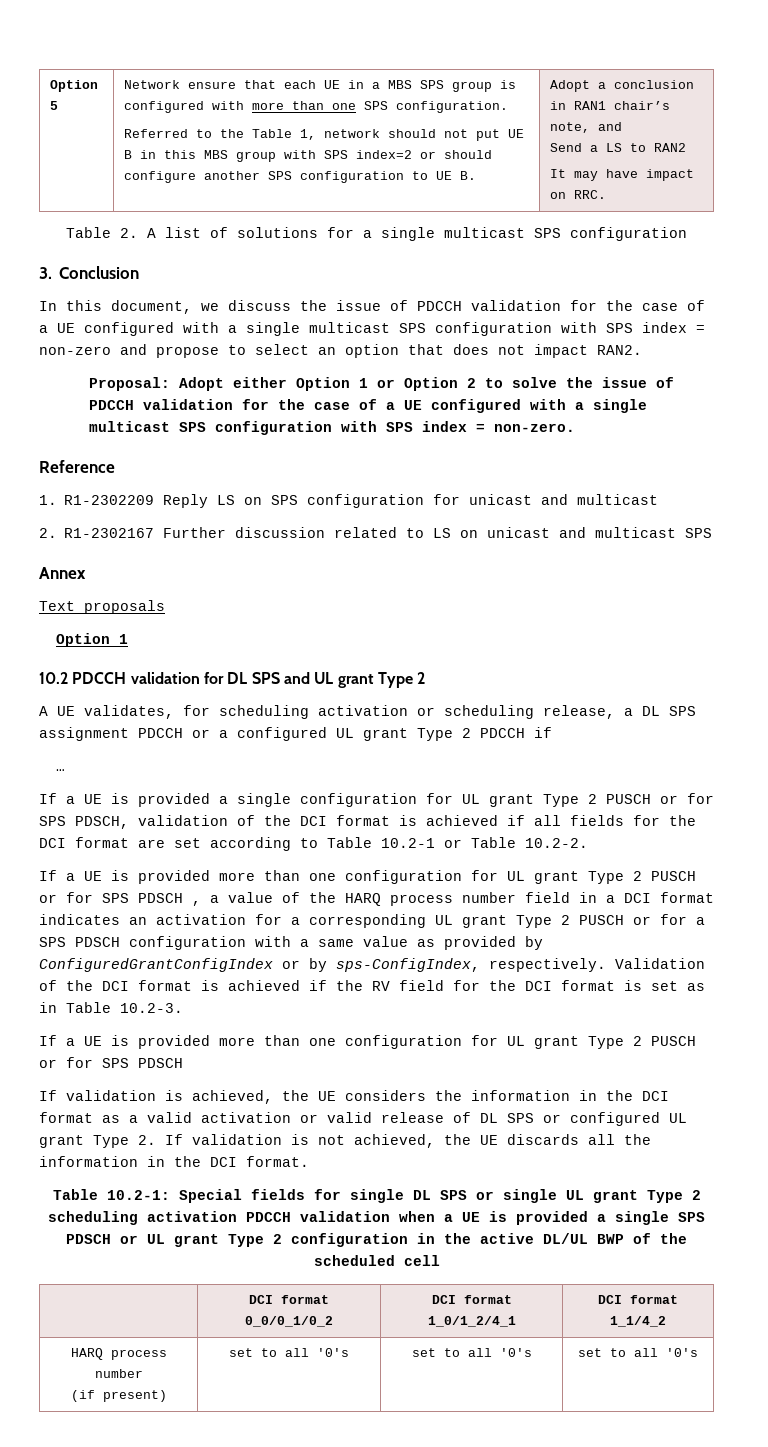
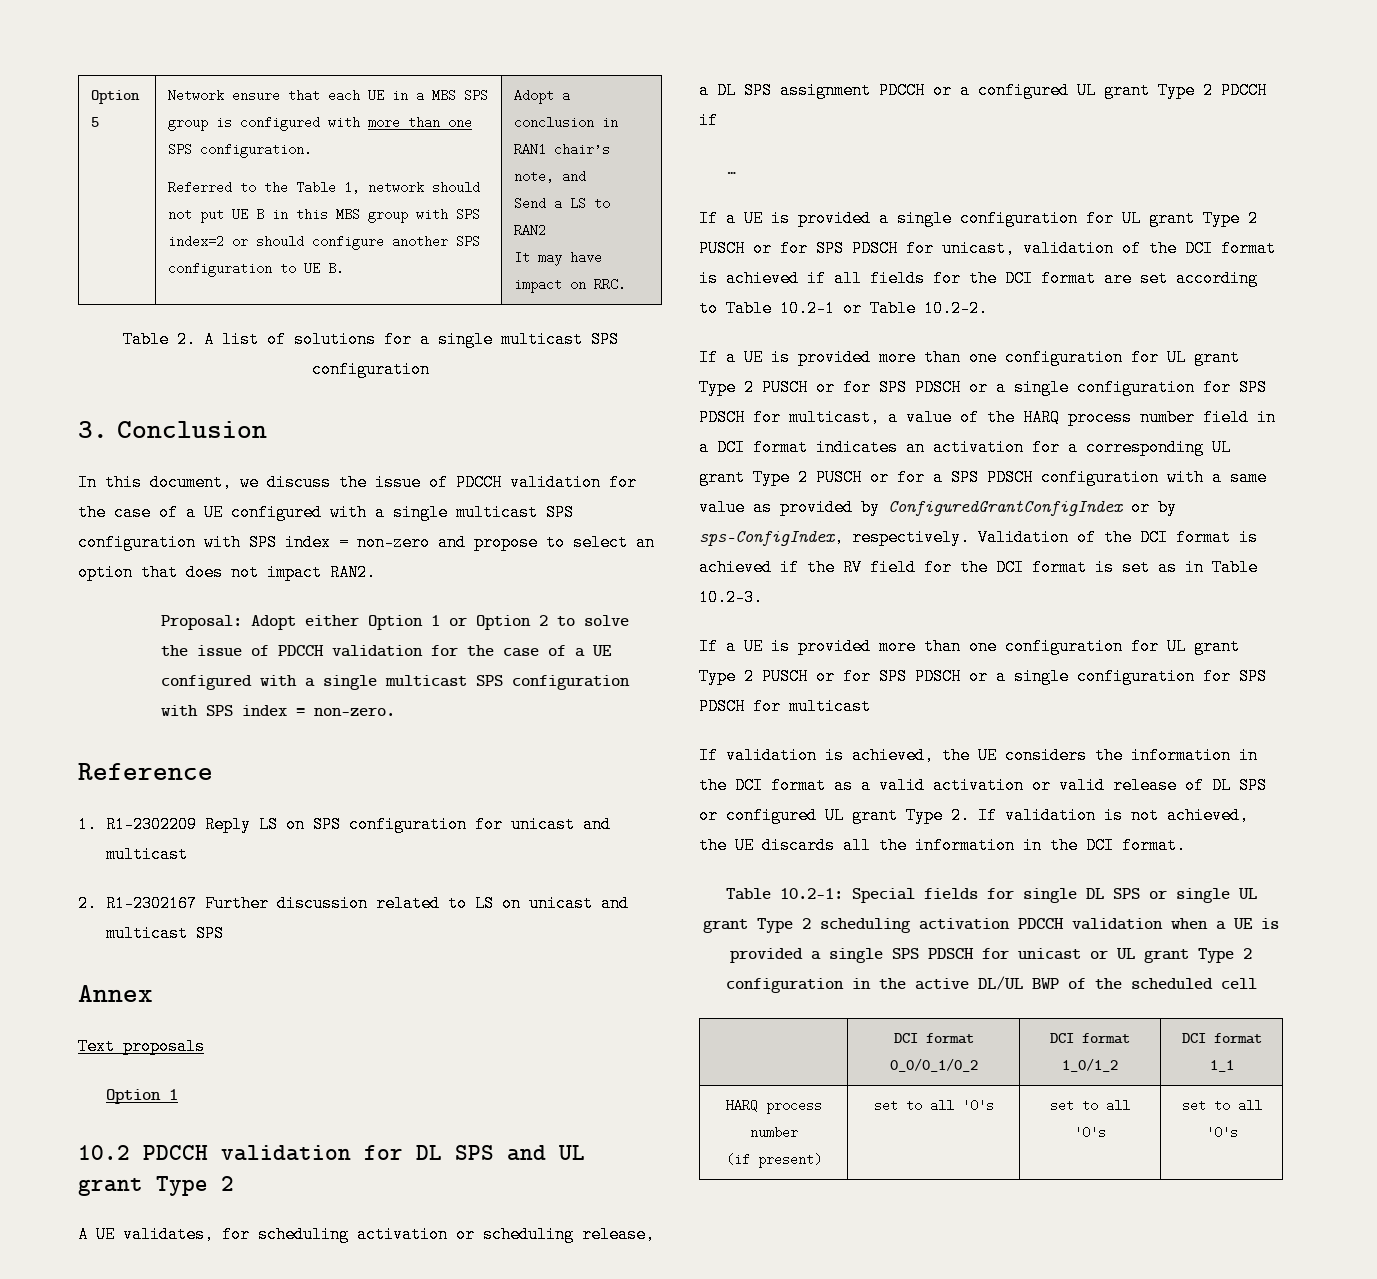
[75,816,129,829] PDSCH, -> [852,240,1015,257] PDSCH for unicast,
[192,901,201,906] , -> [969,379,1267,396] [699,409,880,426] or a single configuration for SPS PDSCH for multicast,
(183, 1063) none -> [969,668,1267,685] [699,698,871,715] or a single configuration for SPS PDSCH for multicast
(111, 1239) none -> [982,948,1081,960] for unicast
[427,1316,516,1327] [598,1295,678,1304] [610,1316,666,1327] 1_0/1_2/4_1 | DCI format 1_1/4_2 -> [1062,1058,1118,1072] [1181,1033,1262,1044] [1209,1060,1234,1072] 1_0/1_2 | DCI format 1_1

